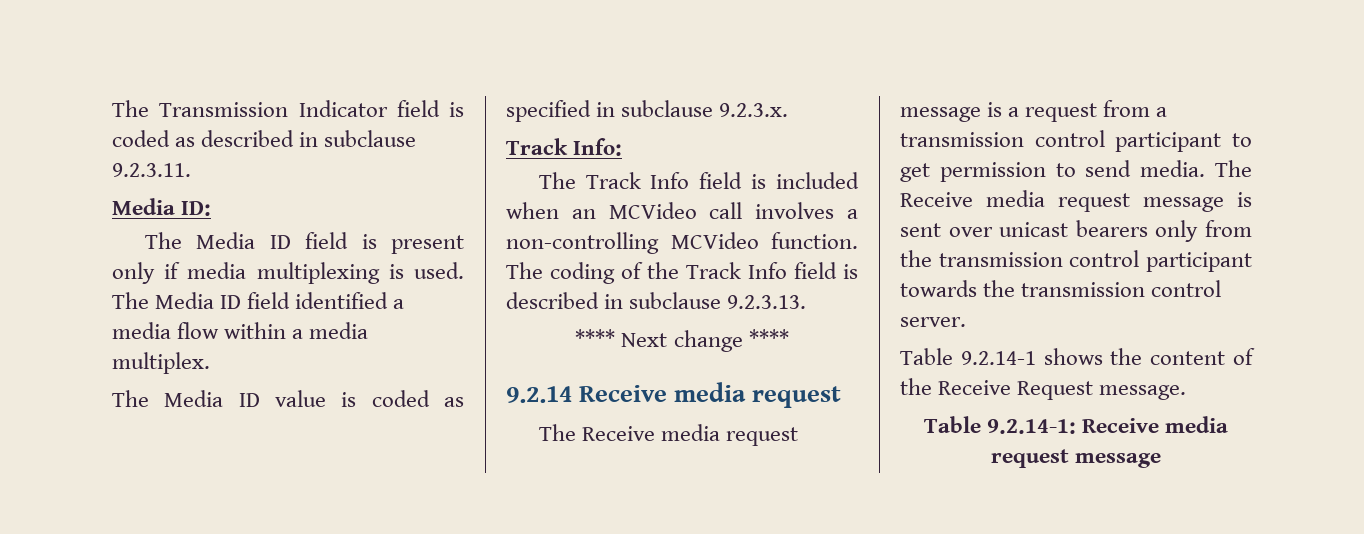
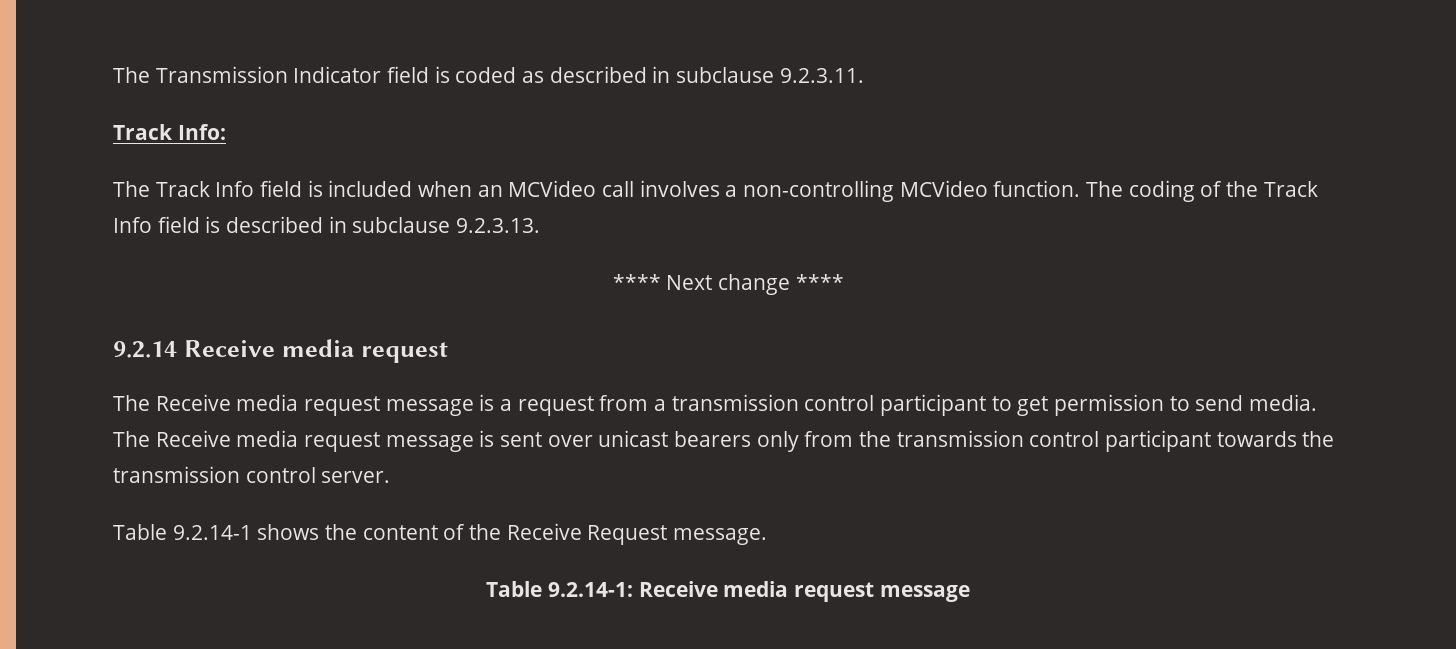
[112,198,212,216] [144,232,465,254] [112,262,464,284] [112,292,405,309] [112,322,369,339] [112,352,210,374] [112,390,464,407] [506,100,789,122] // Media ID: // The Media ID field is present only if media multiplexing is used. The Media ID field identified a media flow within a media multiplex. // The Media ID value is coded as specified in subclause 9.2.3.x. -> (864, 75) none

